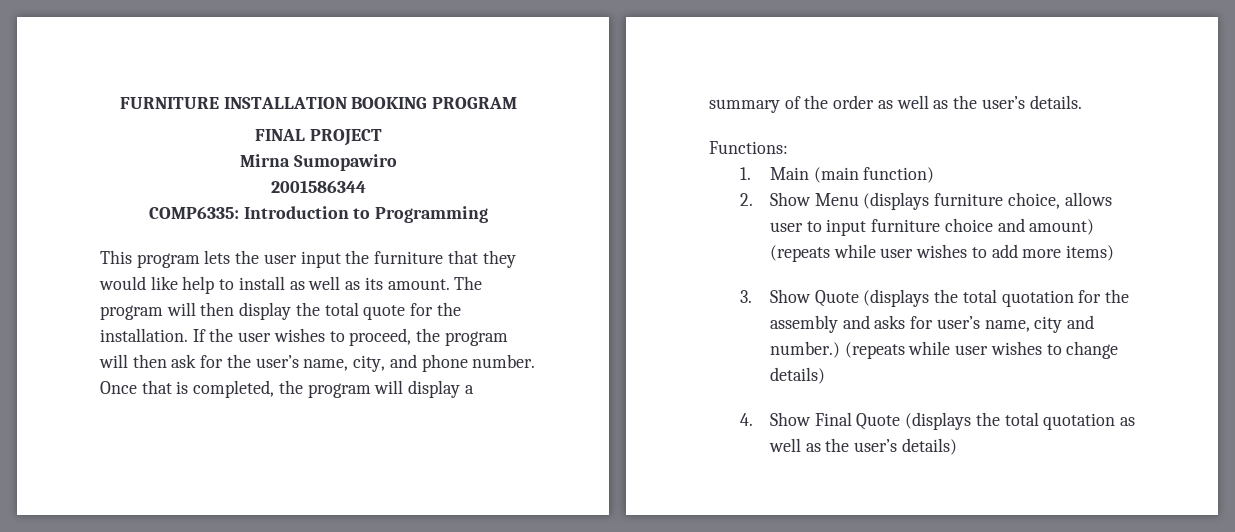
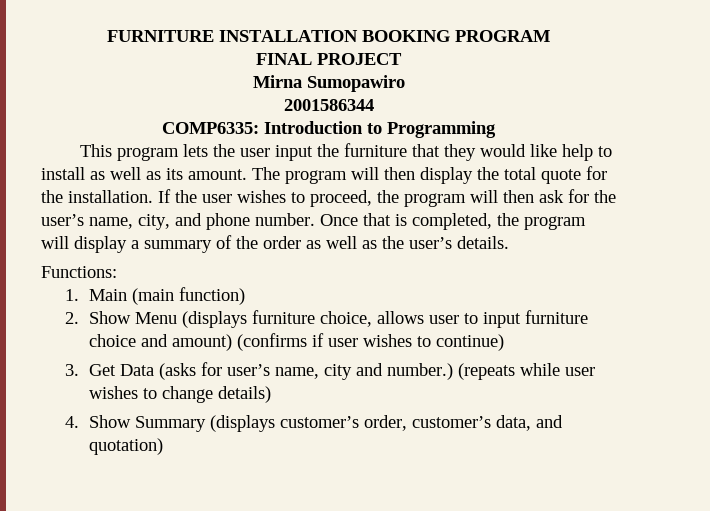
[770,244,1115,262] [739,289,1130,307] [770,315,906,333] (repeats while user wishes to add more items) // 3. Show Quote (displays the total quotation for the assembly and asks -> [236,333,504,351] [64,363,196,380] (confirms if user wishes to continue) // 3. Get Data (asks
[814,412,1136,430] [769,438,957,455] Final Quote (displays the total quotation as well as the user’s details) -> [134,415,563,432] [88,438,163,455] Summary (displays customer’s order, customer’s data, and quotation)

